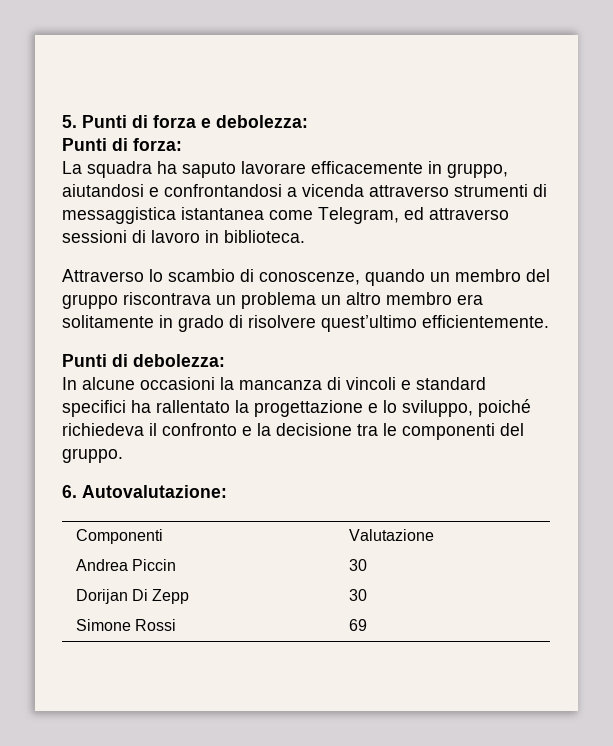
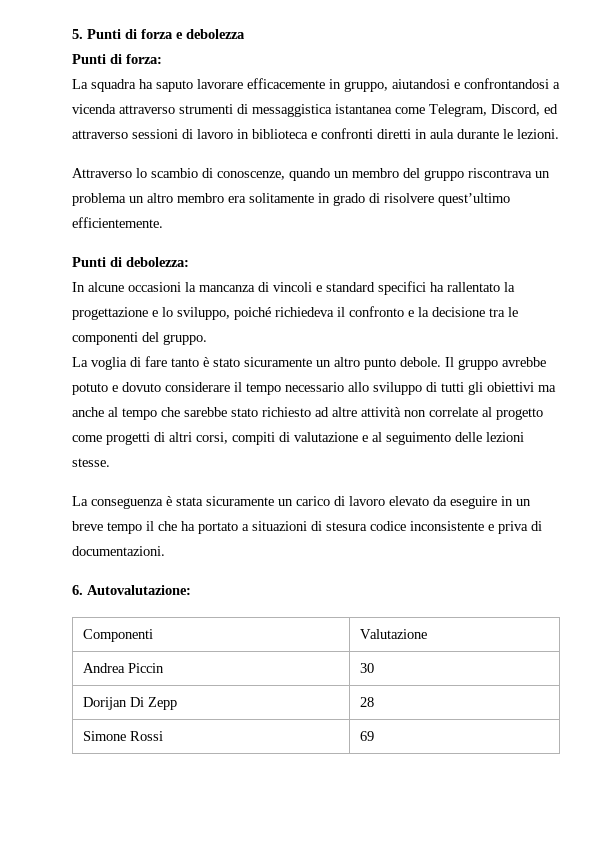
[216,115,308,128] debolezza: -> [186,29,245,39] debolezza
(399, 215) none -> [491,104,540,116] Discord,
[224,230,305,243] biblioteca. -> [252,128,559,139] biblioteca e confronti diretti in aula durante le lezioni.
(123, 455) none -> [72,356,546,370] [72,382,556,395] [72,407,543,420] [72,432,524,445] [72,458,110,467] [72,496,531,509] [72,521,542,534] [72,546,165,556] // La voglia di fare tanto è stato sicuramente un altro punto debole. Il gruppo avrebbe potuto e dovuto considerare il tempo necessario allo sviluppo di tutti gli obiettivi ma anche al tempo che sarebbe stato richiesto ad altre attività non correlate al progetto come progetti di altri corsi, compiti di valutazione e al seguimento delle lezioni stesse. // La conseguenza è stata sicuramente un carico di lavoro elevato da eseguire in un breve tempo il che ha portato a situazioni di stesura codice inconsistente e priva di documentazioni.
[348,589,367,601] 30 -> [360,697,375,707] 28

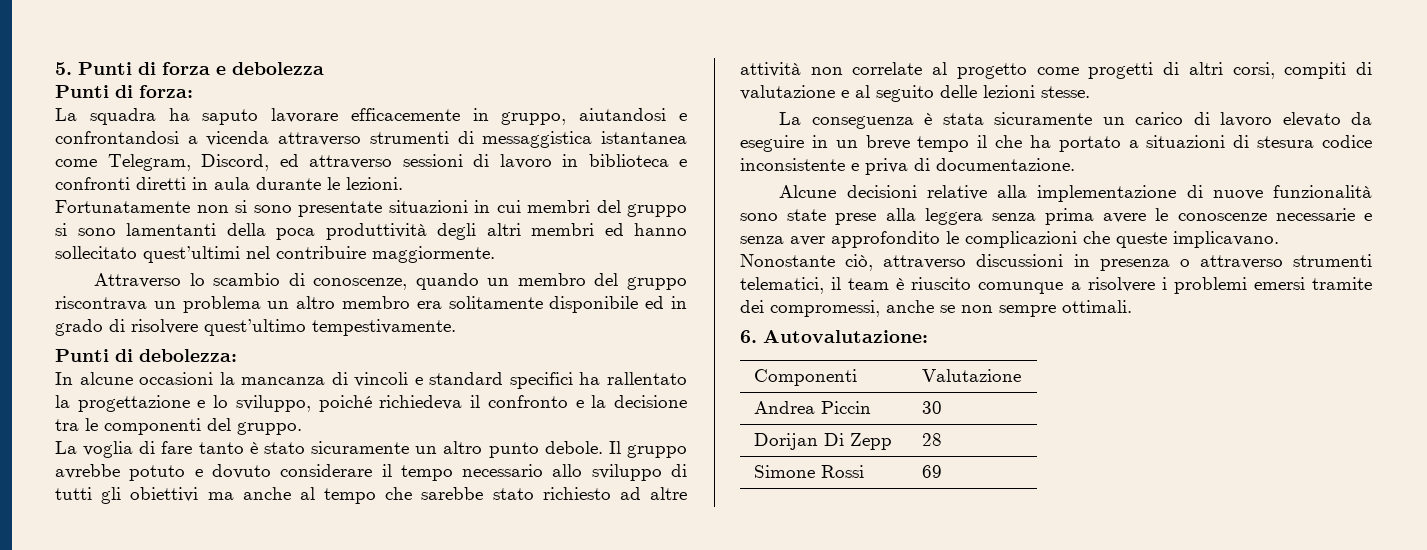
(559, 134) none -> [55,200,687,217] [55,223,687,240] [55,246,495,263] // Fortunatamente non si sono presentate situazioni in cui membri del gruppo si sono lamentanti della poca produttività degli altri membri ed hanno sollecitato quest’ultimi nel contribuire maggiormente.
(314, 198) none -> [549,296,665,313] disponibile ed
[72,217,163,228] efficientemente. -> [312,319,456,336] tempestivamente.
[386,432,451,445] seguimento -> [876,85,934,102] seguito
[72,546,165,556] documentazioni. -> [936,158,1075,171] [779,185,1372,202] [740,208,1372,225] [740,231,1279,248] [740,254,1372,271] [740,277,1372,294] [740,300,1132,317] documentazione. // Alcune decisioni relative alla implementazione di nuove funzionalità sono state prese alla leggera senza prima avere le conoscenze necessarie e senza aver approfondito le complicazioni che queste implicavano. Nonostante ciò, attraverso discussioni in presenza o attraverso strumenti telematici, il team è riuscito comunque a risolvere i problemi emersi tramite dei compromessi, anche se non sempre ottimali.

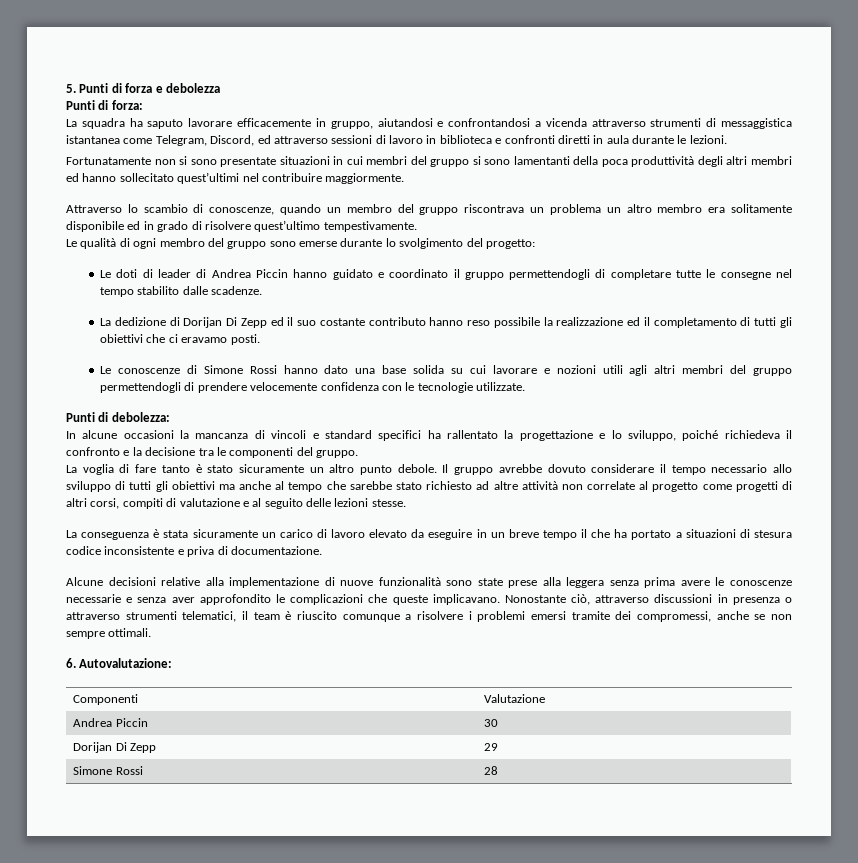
(456, 327) none -> [66,238,535,249] [100,269,793,280] [100,286,263,297] [100,317,793,328] [100,334,260,345] [100,365,793,376] [100,382,526,393] // Le qualità di ogni membro del gruppo sono emerse durante lo svolgimento del progetto: // Le doti di leader di Andrea Piccin hanno guidato e coordinato il gruppo permettendogli di completare tutte le consegne nel tempo stabilito dalle scadenze. // La dedizione di Dorijan Di Zepp ed il suo costante contributo hanno reso possibile la realizzazione ed il completamento di tutti gli obiettivi che ci eravamo posti. // Le conoscenze di Simone Rossi hanno dato una base solida su cui lavorare e nozioni utili agli altri membri del gruppo permettendogli di prendere velocemente confidenza con le tecnologie utilizzate.
[129,465,203,481] potuto e -> (542, 468) none
[922,433,943,446] 28 -> [484,743,499,751] 29
[922,465,943,478] 69 -> [484,766,499,775] 28

